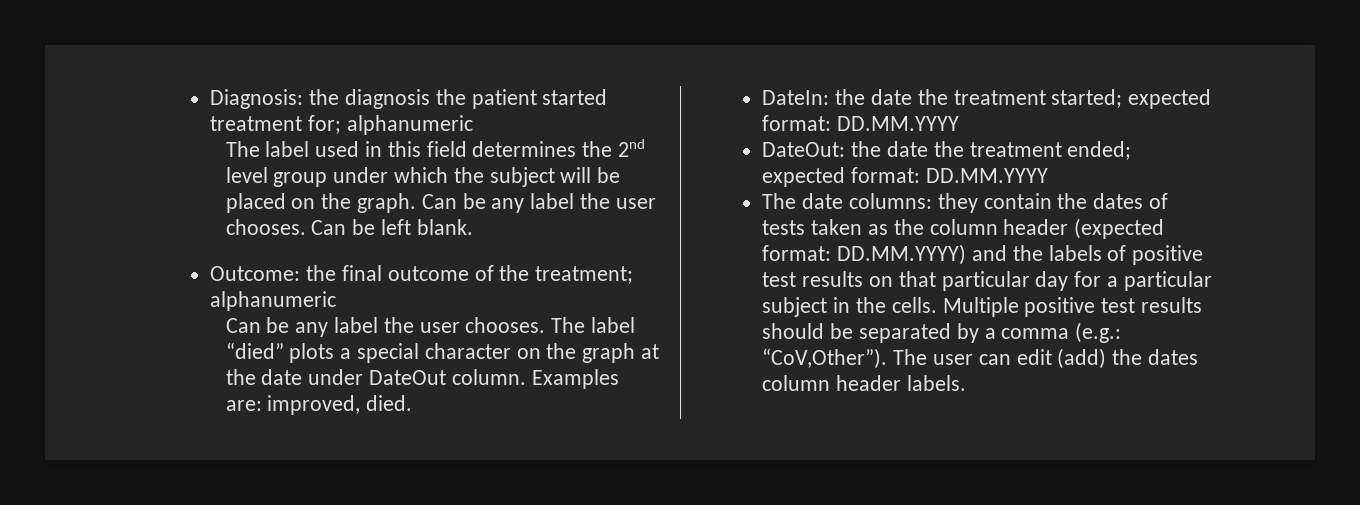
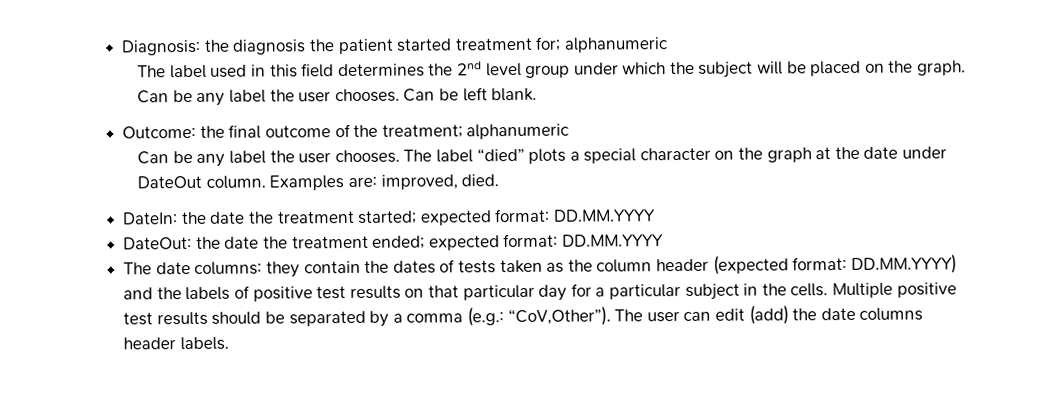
[1148,349,1199,365] [762,375,831,391] dates column -> [820,307,924,321] date columns

